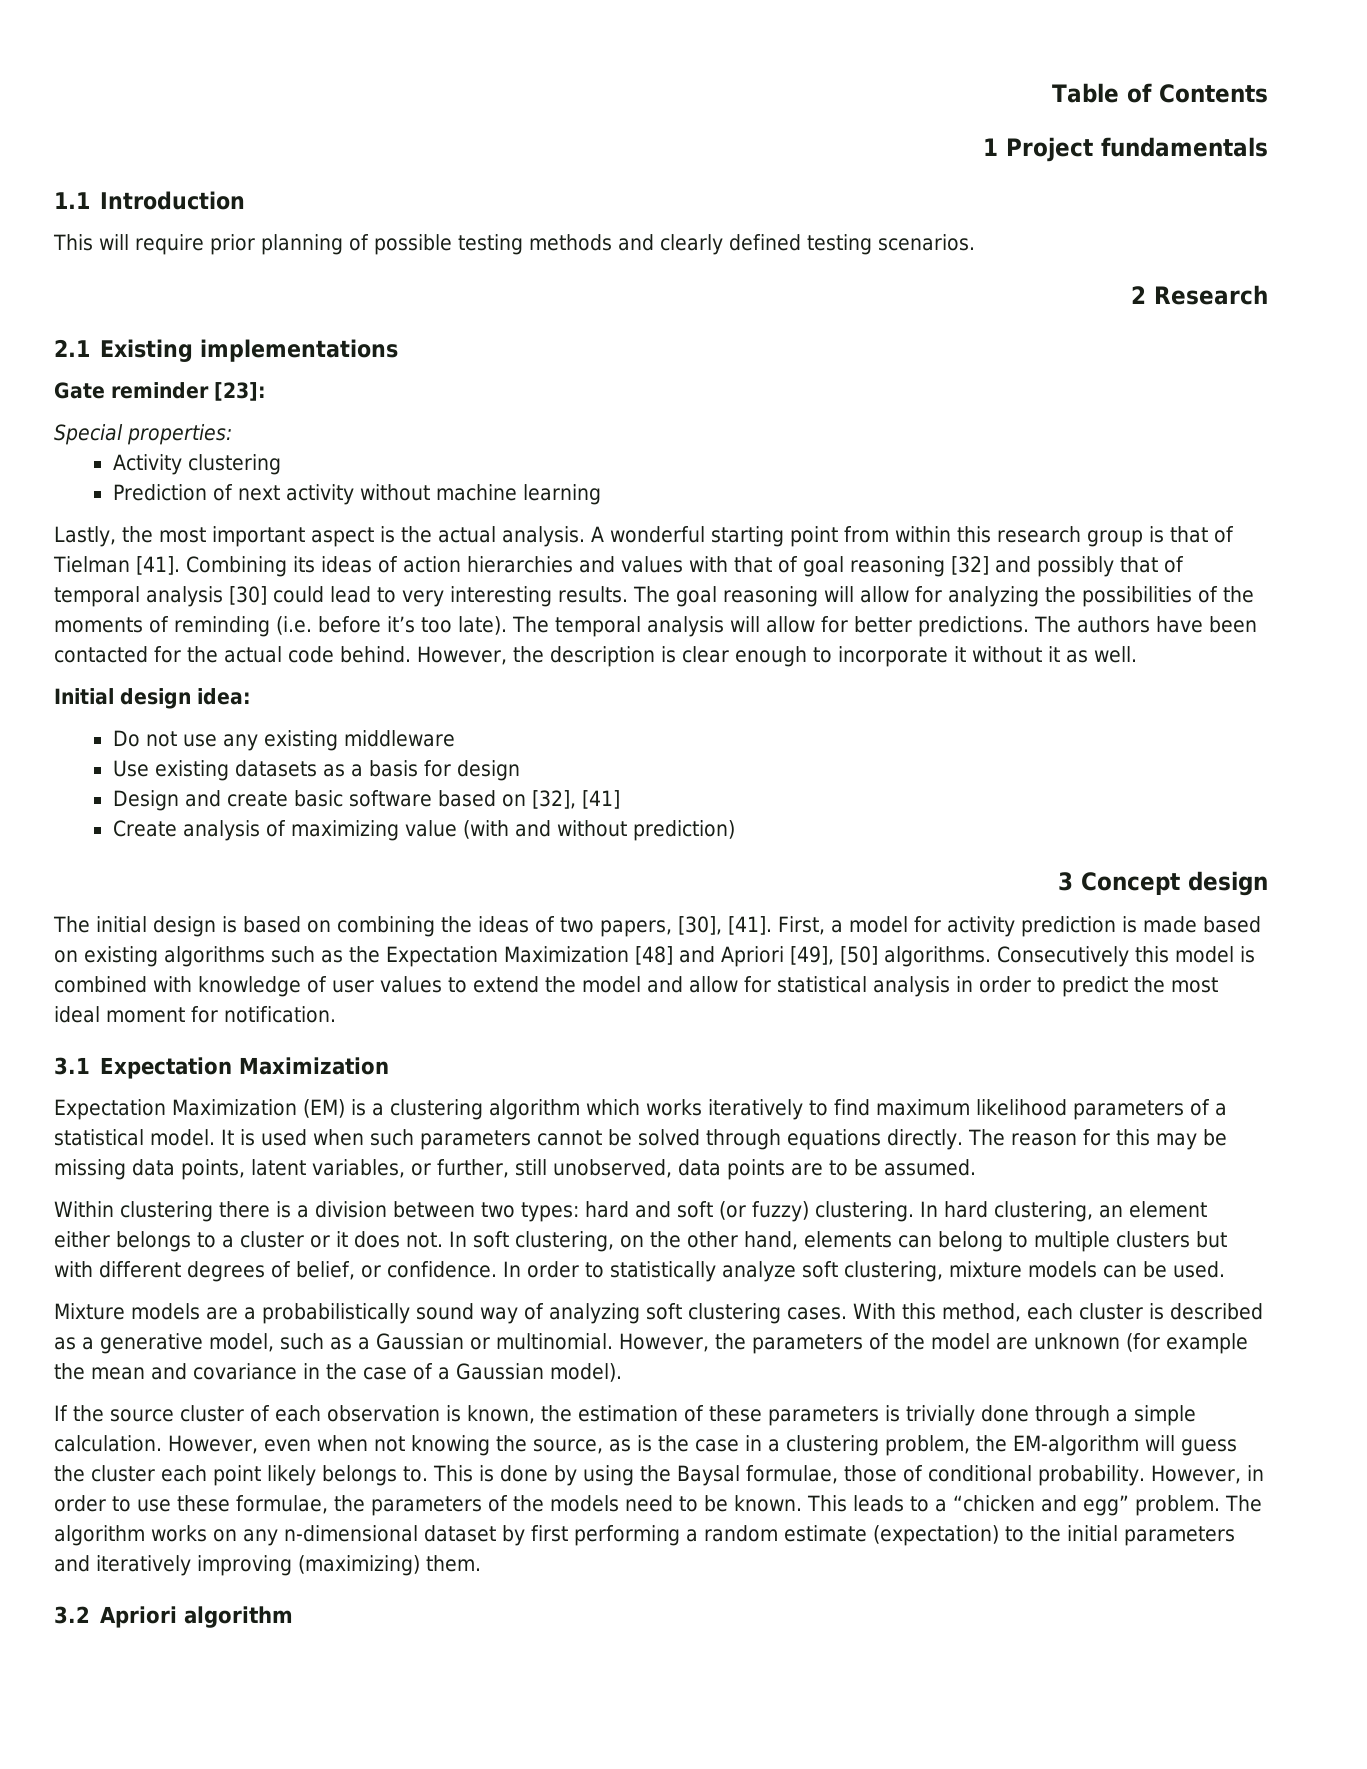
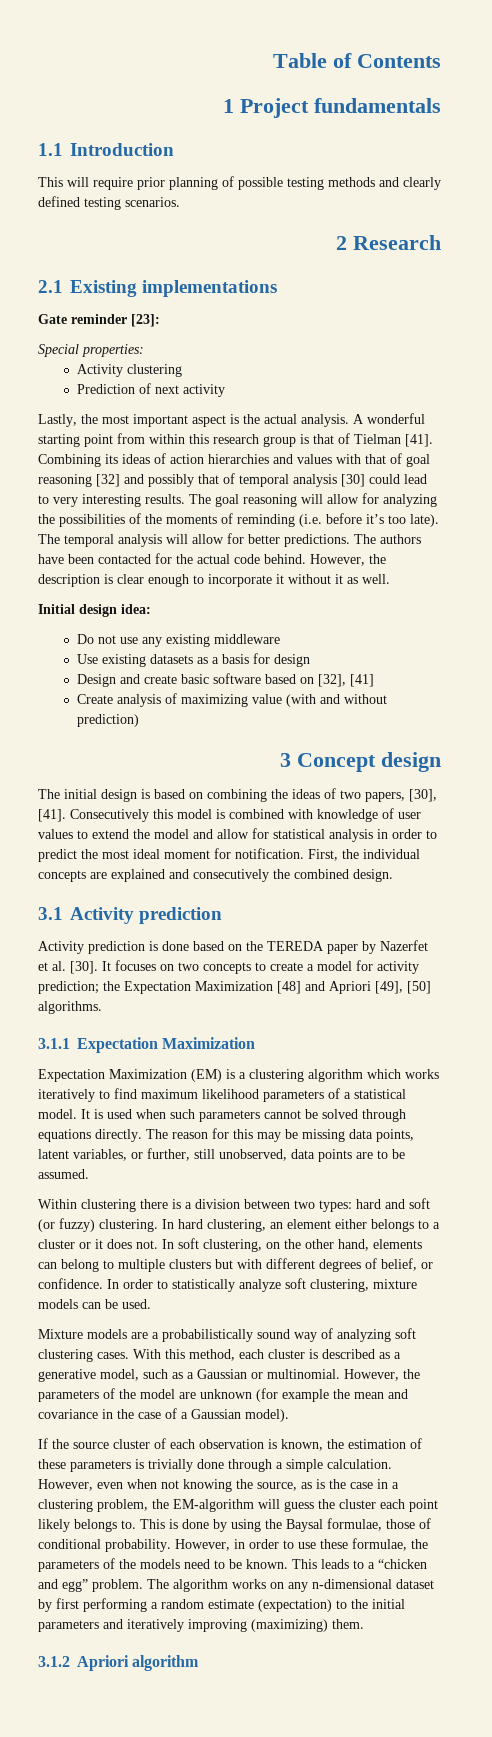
[359,484,601,505] without machine learning -> (225, 390) none
[778,916,1261,937] [54,946,991,967] First, a model for activity prediction is made based on existing algorithms such as the Expectation Maximization [48] and Apriori [49], [50] algorithms. -> (66, 815) none
[54,1057,90,1075] // 3.1 -> [308,849,420,861] [38,869,393,882] [38,907,223,924] [38,940,428,954] [38,960,419,974] [38,981,431,994] [38,1001,102,1014] [38,1038,70,1049] First, the individual concepts are explained and consecutively the combined design. // 3.1 Activity prediction // Activity prediction is done based on the TEREDA paper by Nazerfet et al. [30]. It focuses on two concepts to create a model for activity prediction; the Expectation Maximization [48] and Apriori [49], [50] algorithms. // 3.1.1
[54,1606,90,1624] 3.2 -> [38,1656,70,1667] 3.1.2

